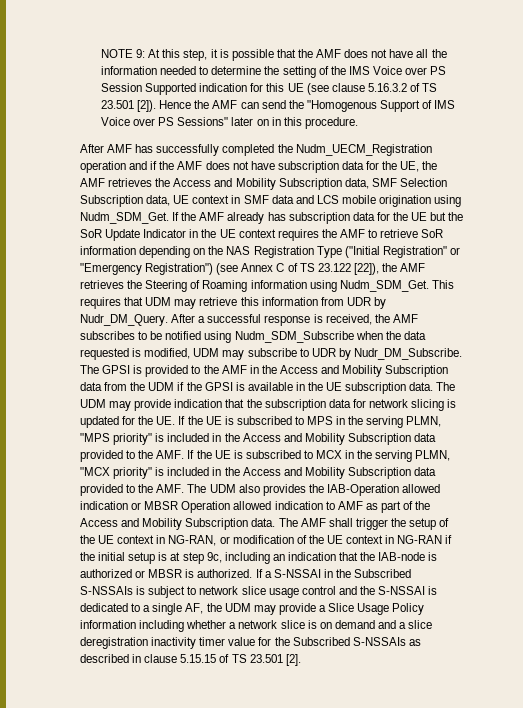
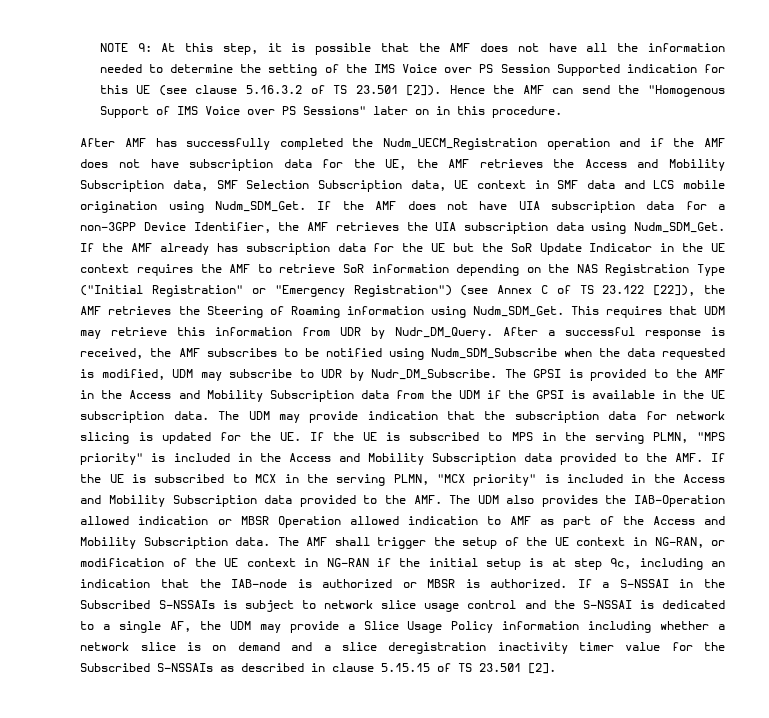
(225, 216) none -> [407,201,725,213] [80,222,725,234] [80,243,153,252] does not have UIA subscription data for a non-3GPP Device Identifier, the AMF retrieves the UIA subscription data using Nudm_SDM_Get. If the AMF

